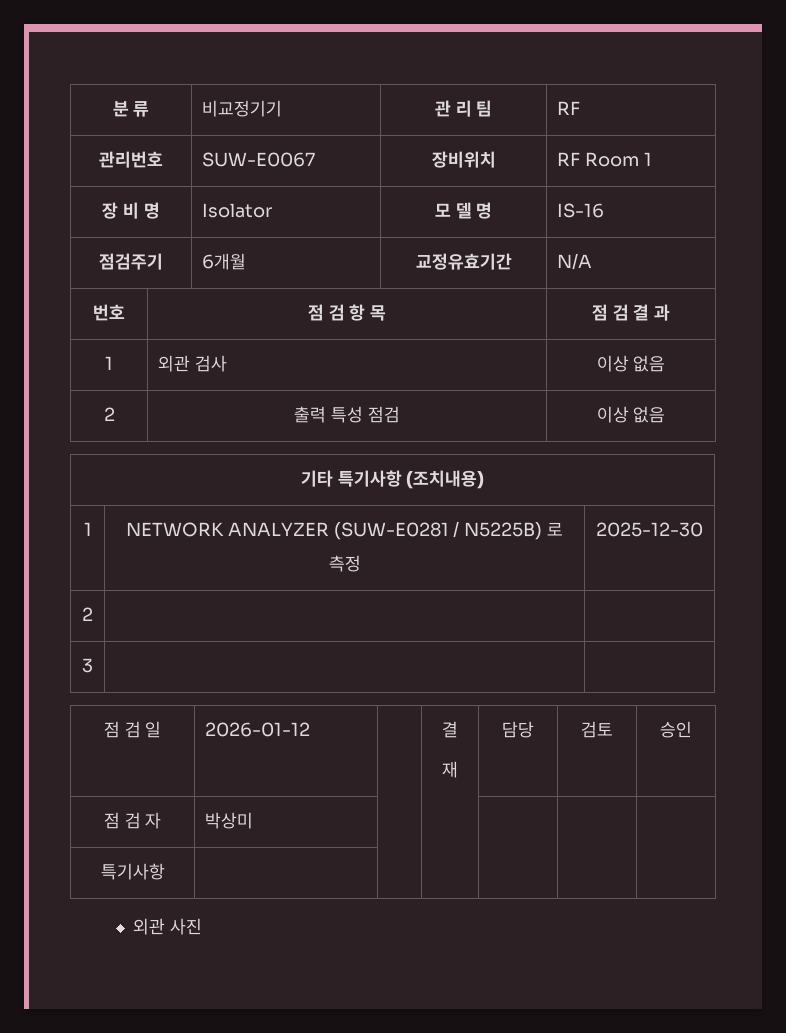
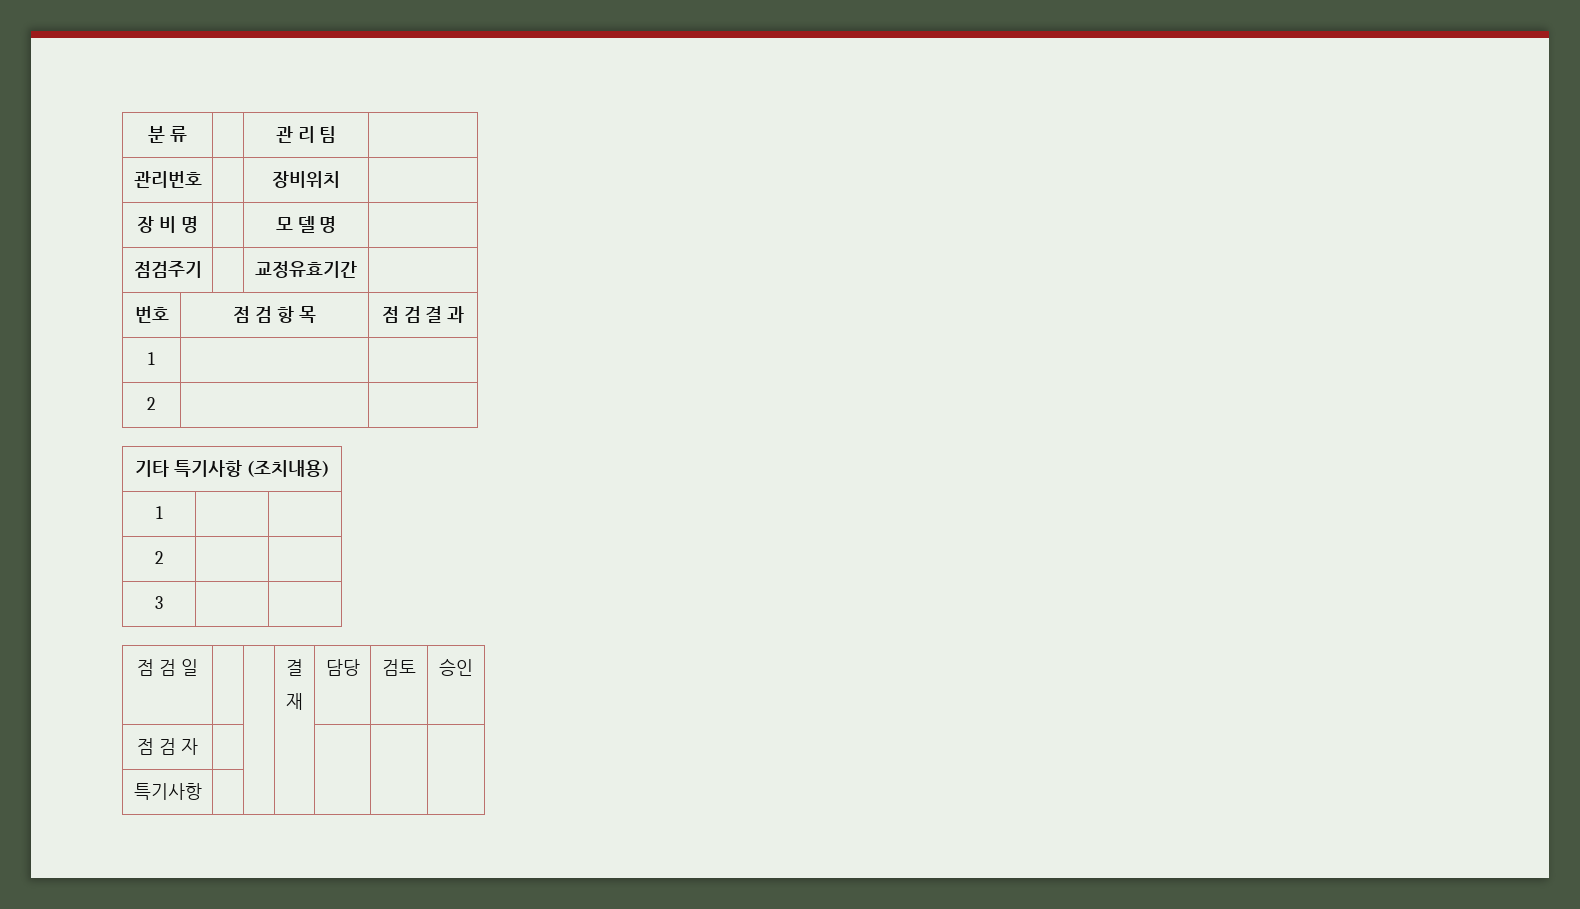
[202,100,283,117] 비교정기기 -> (187, 134) none
[557,101,581,115] RF -> (337, 134) none
[202,152,316,167] SUW-E0067 -> (202, 179) none
[557,152,652,167] RF Room 1 -> (340, 179) none
[202,203,273,218] Isolator -> (198, 224) none
[557,203,605,218] IS-16 -> (337, 224) none
[202,253,247,270] 6개월 -> (202, 269) none
[557,253,593,270] N/A -> (357, 269) none
[158,355,228,372] [596,355,666,372] [103,407,115,421] [294,406,400,423] [596,406,666,423] [300,470,485,489] [83,522,92,536] [125,521,564,540] [328,555,361,572] [596,522,703,537] 외관 검사 | 이상 없음 // 2 | 출력 특성 점검 | 이상 없음 // 기타 특기사항 (조치내용) // 1 | NETWORK ANALYZER (SUW-E0281 / N5225B) 로 측정 | 2025-12-30 -> [147,397,156,410] [135,460,329,477] [155,506,163,519] | // 2 | | // 기타 특기사항 (조치내용) // 1 | |
[205,722,311,737] 2026-01-12 -> (198, 667) none
[205,812,254,829] 박상미 -> (198, 746) none
[133,918,203,935] // 외관 사진 -> (202, 791) none

